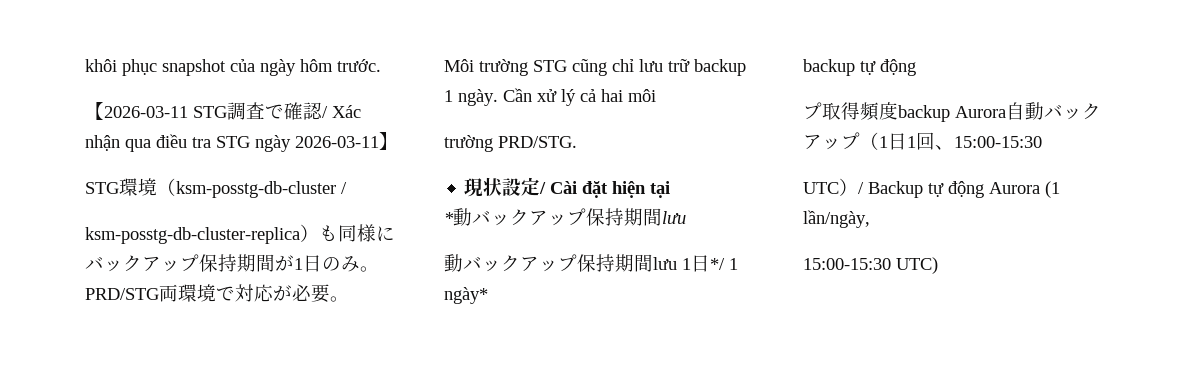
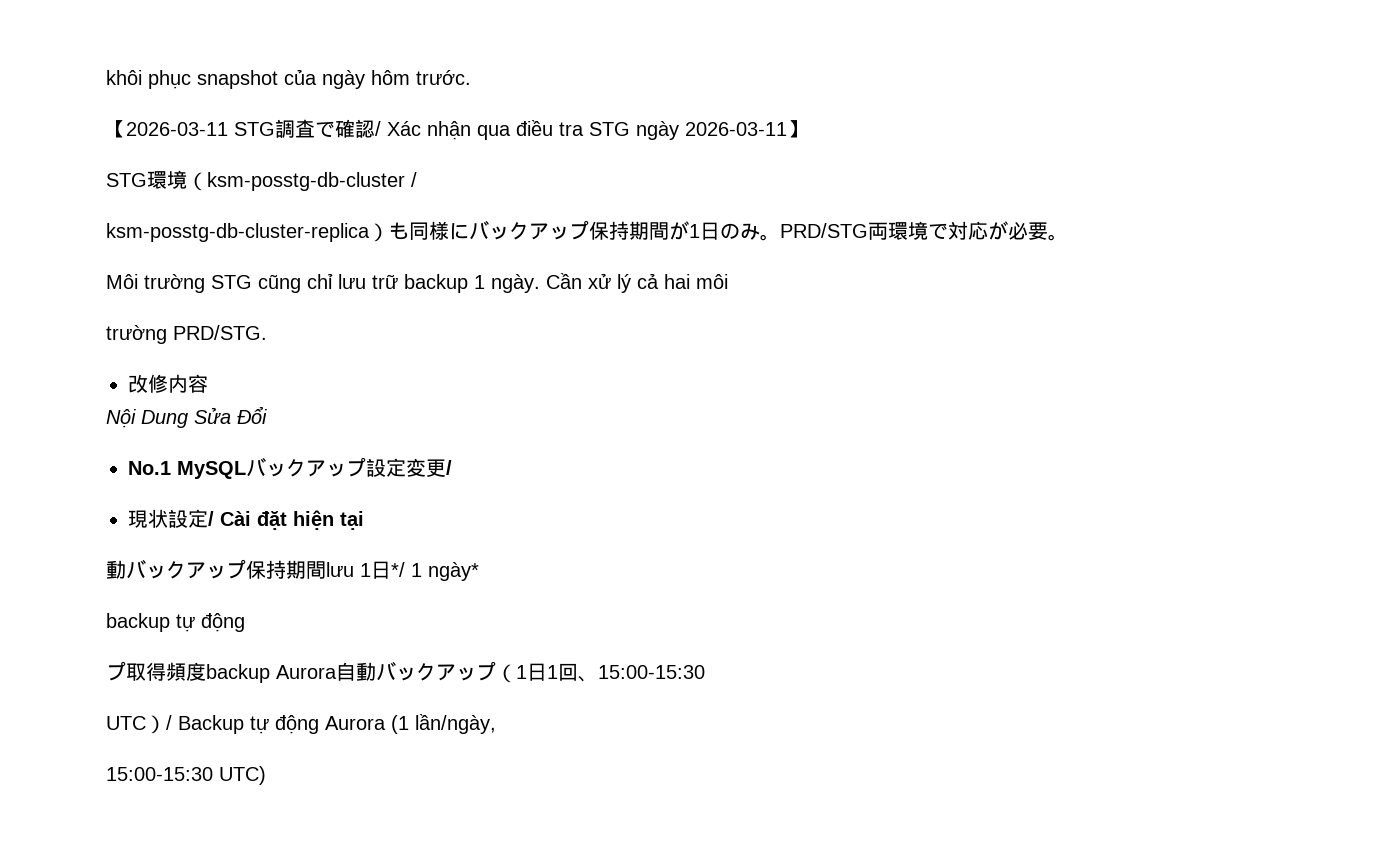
(577, 142) none -> [128,374,208,393] [106,406,267,428] [128,457,452,479] // 改修内容 // Nội Dung Sửa Đổi // No.1 MySQLバックアップ設定変更/
[444,208,686,226] // *動バックアップ保持期間lưu -> (364, 520) none

